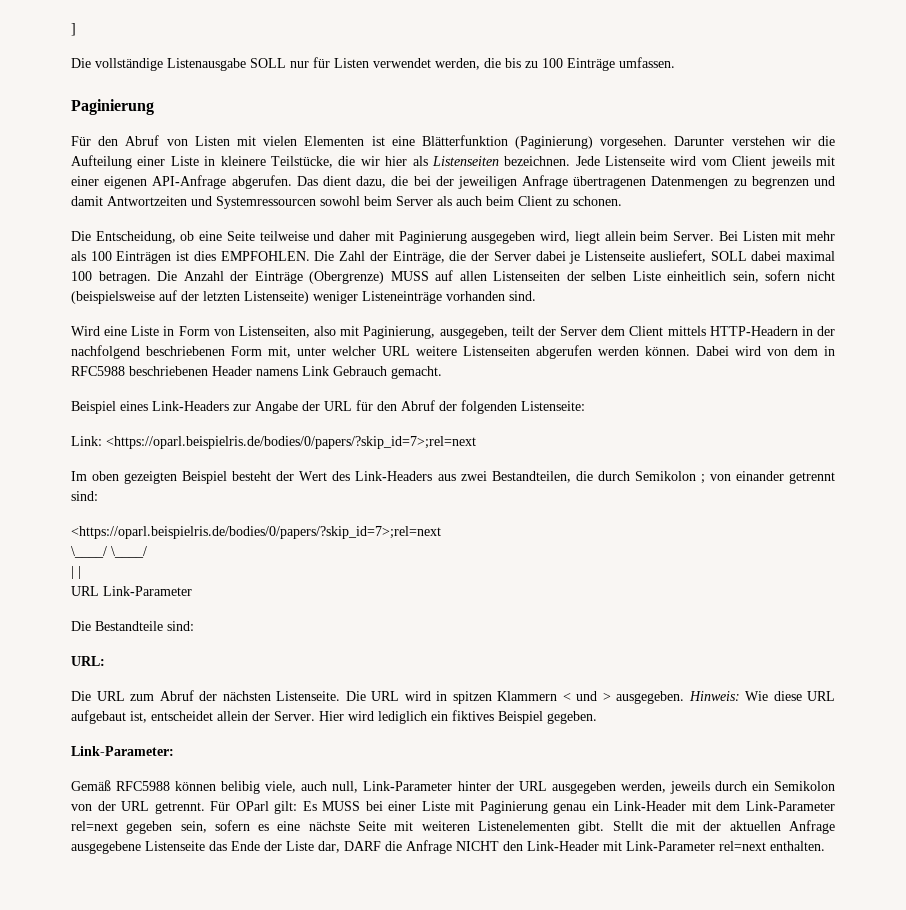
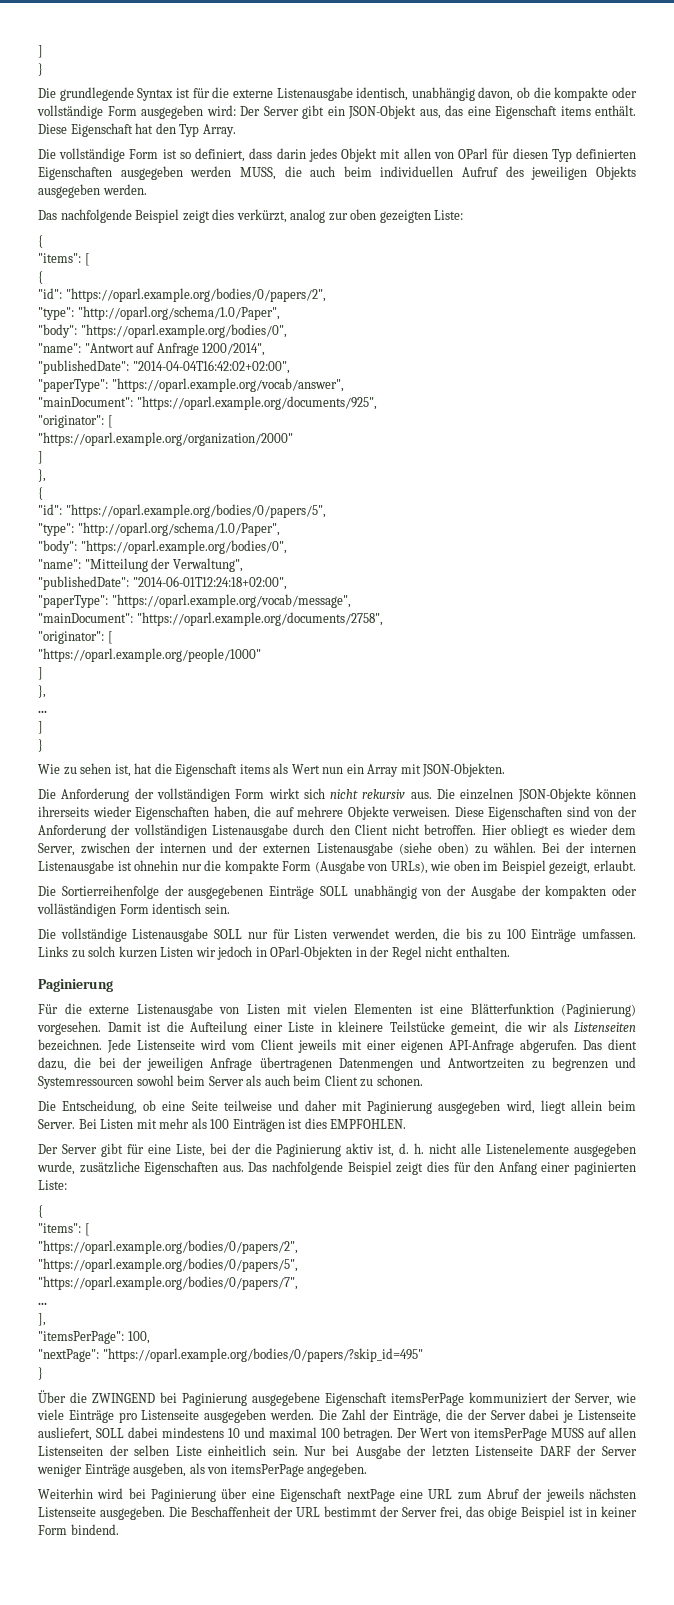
[71,23,76,36] ] -> [38,45,43,58] [38,63,43,76] [38,87,637,101] [37,105,636,119] [38,123,236,137] [38,148,637,162] [38,166,636,180] [38,184,147,198] [38,209,464,223] [38,235,43,248] [38,253,90,266] [38,271,43,284] [38,288,326,302] [38,306,280,320] [38,324,287,338] [38,343,266,356] [38,360,290,374] [38,378,344,392] [38,396,377,410] [38,415,113,428] [38,432,293,446] [38,451,43,464] [38,469,46,482] [38,487,43,500] [38,504,326,518] [38,522,280,536] [38,540,287,554] [38,558,243,572] [38,576,287,590] [38,594,351,608] [38,612,383,626] [38,631,113,644] [38,648,261,662] [38,667,43,680] [38,685,46,698] [38,710,47,713] [38,721,43,734] [38,739,43,752] [38,763,506,777] [38,788,637,802] [38,806,638,820] [38,824,636,838] [38,842,636,856] [38,860,636,874] [38,885,637,899] [37,903,230,917] ] // } // Die grundlegende Syntax ist für die externe Listenausgabe identisch, unabhängig davon, ob die kompakte oder vollständige Form ausgegeben wird: Der Server gibt ein JSON-Objekt aus, das eine Eigenschaft items enthält. Diese Eigenschaft hat den Typ Array. // Die vollständige Form ist so definiert, dass darin jedes Objekt mit allen von OParl für diesen Typ definierten Eigenschaften ausgegeben werden MUSS, die auch beim individuellen Aufruf des jeweiligen Objekts ausgegeben werden. // Das nachfolgende Beispiel zeigt dies verkürzt, analog zur oben gezeigten Liste: // { // "items": [ // { // "id": "https://oparl.example.org/bodies/0/papers/2", // "type": "http://oparl.org/schema/1.0/Paper", // "body": "https://oparl.example.org/bodies/0", // "name": "Antwort auf Anfrage 1200/2014", // "publishedDate": "2014-04-04T16:42:02+02:00", // "paperType": "https://oparl.example.org/vocab/answer", // "mainDocument": "https://oparl.example.org/documents/925", // "originator": [ // "https://oparl.example.org/organization/2000" // ] // }, // { // "id": "https://oparl.example.org/bodies/0/papers/5", // "type": "http://oparl.org/schema/1.0/Paper", // "body": "https://oparl.example.org/bodies/0", // "name": "Mitteilung der Verwaltung", // "publishedDate": "2014-06-01T12:24:18+02:00", // "paperType": "https://oparl.example.org/vocab/message", // "mainDocument": "https://oparl.example.org/documents/2758", // "originator": [ // "https://oparl.example.org/people/1000" // ] // }, // ... // ] // } // Wie zu sehen ist, hat die Eigenschaft items als Wert nun ein Array mit JSON-Objekten. // Die Anforderung der vollständigen Form wirkt sich nicht rekursiv aus. Die einzelnen JSON-Objekte können ihrerseits wieder Eigenschaften haben, die auf mehrere Objekte verweisen. Diese Eigenschaften sind von der Anforderung der vollständigen Listenausgabe durch den Client nicht betroffen. Hier obliegt es wieder dem Server, zwischen der internen und der externen Listenausgabe (siehe oben) zu wählen. Bei der internen Listenausgabe ist ohnehin nur die kompakte Form (Ausgabe von URLs), wie oben im Beispiel gezeigt, erlaubt. // Die Sortierreihenfolge der ausgegebenen Einträge SOLL unabhängig von der Ausgabe der kompakten oder volläständigen Form identisch sein.
(675, 62) none -> [38,946,510,960] Links zu solch kurzen Listen wir jedoch in OParl-Objekten in der Regel nicht enthalten.
[98,135,160,146] den Abruf -> [64,1003,213,1017] die externe Listenausgabe
[674,136,811,146] Darunter verstehen wir -> [107,1022,161,1032] Damit ist
[270,156,333,168] Teilstücke, -> [389,1021,498,1035] Teilstücke gemeint,
[385,156,408,166] hier -> (547, 1027) none
(729, 182) none -> [420,1057,525,1069] und Antwortzeiten
[71,196,212,206] damit Antwortzeiten und -> (636, 1062) none
(310, 256) none -> [38,1143,636,1157] [37,1161,637,1175] [38,1180,67,1190] [38,1205,43,1218] [38,1223,90,1236] [38,1240,298,1254] [38,1258,298,1272] [38,1276,298,1290] [38,1302,47,1305] [38,1313,46,1326] [38,1331,150,1344] [38,1348,423,1362] [38,1367,43,1380] [38,1390,636,1406] [37,1409,314,1423] // Der Server gibt für eine Liste, bei der die Paginierung aktiv ist, d. h. nicht alle Listenelemente ausgegeben wurde, zusätzliche Eigenschaften aus. Das nachfolgende Beispiel zeigt dies für den Anfang einer paginierten Liste: // { // "items": [ // "https://oparl.example.org/bodies/0/papers/2", // "https://oparl.example.org/bodies/0/papers/5", // "https://oparl.example.org/bodies/0/papers/7", // ... // ], // "itemsPerPage": 100, // "nextPage": "https://oparl.example.org/bodies/0/papers/?skip_id=495" // } // Über die ZWINGEND bei Paginierung ausgegebene Eigenschaft itemsPerPage kommuniziert der Server, wie viele Einträge pro Listenseite ausgegeben werden.
[786,251,835,261] [71,271,385,284] maximal 100 betragen. Die Anzahl der Einträge (Obergrenze) -> [161,1427,548,1441] mindestens 10 und maximal 100 betragen. Der Wert von itemsPerPage
[732,270,835,283] [71,290,536,304] [71,326,835,339] [71,345,835,359] [71,366,442,379] [71,400,585,414] [71,436,476,449] [71,471,835,484] [71,491,98,501] [71,526,441,539] [71,546,147,558] [71,566,81,579] [71,586,192,596] [71,621,194,631] [71,656,105,666] [71,690,835,704] [71,710,597,724] [71,746,174,756] [71,780,835,794] [71,801,835,814] [71,820,835,834] [71,840,825,854] sein, sofern nicht (beispielsweise auf der letzten Listenseite) weniger Listeneinträge vorhanden sind. // Wird eine Liste in Form von Listenseiten, also mit Paginierung, ausgegeben, teilt der Server dem Client mittels HTTP-Headern in der nachfolgend beschriebenen Form mit, unter welcher URL weitere Listenseiten abgerufen werden können. Dabei wird von dem in RFC5988 beschriebenen Header namens Link Gebrauch gemacht. // Beispiel eines Link-Headers zur Angabe der URL für den Abruf der folgenden Listenseite: // Link: <https://oparl.beispielris.de/bodies/0/papers/?skip_id=7>;rel=next // Im oben gezeigten Beispiel besteht der Wert des Link-Headers aus zwei Bestandteilen, die durch Semikolon ; von einander getrennt sind: // <https://oparl.beispielris.de/bodies/0/papers/?skip_id=7>;rel=next // \____/ \____/ // | | // URL Link-Parameter // Die Bestandteile sind: // URL: // Die URL zum Abruf der nächsten Listenseite. Die URL wird in spitzen Klammern < und > ausgegeben. Hinweis: Wie diese URL aufgebaut ist, entscheidet allein der Server. Hier wird lediglich ein fiktives Beispiel gegeben. // Link-Parameter: // Gemäß RFC5988 können belibig viele, auch null, Link-Parameter hinter der URL ausgegeben werden, jeweils durch ein Semikolon von der URL getrennt. Für OParl gilt: Es MUSS bei einer Liste mit Paginierung genau ein Link-Header mit dem Link-Parameter rel=next gegeben sein, sofern es eine nächste Seite mit weiteren Listenelementen gibt. Stellt die mit der aktuellen Anfrage ausgegebene Listenseite das Ende der Liste dar, DARF die Anfrage NICHT den Link-Header mit Link-Parameter rel=next enthalten. -> [272,1445,637,1459] [37,1463,368,1477] [38,1488,636,1502] [38,1506,637,1520] [38,1524,119,1535] sein. Nur bei Ausgabe der letzten Listenseite DARF der Server weniger Einträge ausgeben, als von itemsPerPage angegeben. // Weiterhin wird bei Paginierung über eine Eigenschaft nextPage eine URL zum Abruf der jeweils nächsten Listenseite ausgegeben. Die Beschaffenheit der URL bestimmt der Server frei, das obige Beispiel ist in keiner Form bindend.

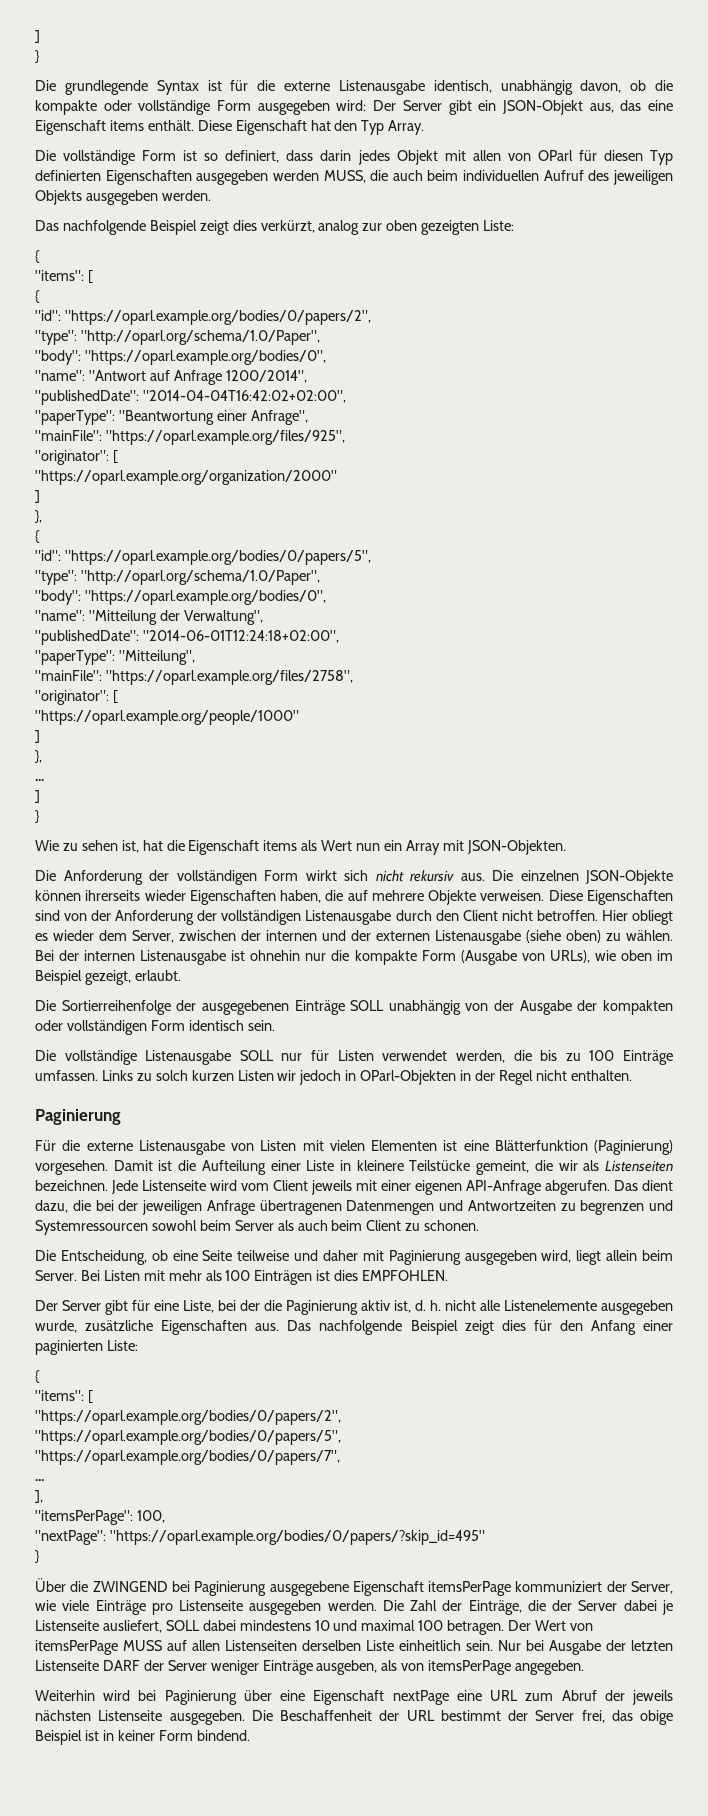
[111,378,344,392] [38,396,377,410] "https://oparl.example.org/vocab/answer", // "mainDocument": "https://oparl.example.org/documents/925", -> [118,410,308,425] [35,430,345,445] "Beantwortung einer Anfrage", // "mainFile": "https://oparl.example.org/files/925",
[111,594,351,608] [38,612,383,626] "https://oparl.example.org/vocab/message", // "mainDocument": "https://oparl.example.org/documents/2758", -> [118,650,195,665] [35,670,353,685] "Mitteilung", // "mainFile": "https://oparl.example.org/files/2758",
[37,903,116,917] volläständigen -> [66,1020,147,1035] vollständigen
[109,1445,170,1456] der selben -> [302,1640,361,1651] derselben

